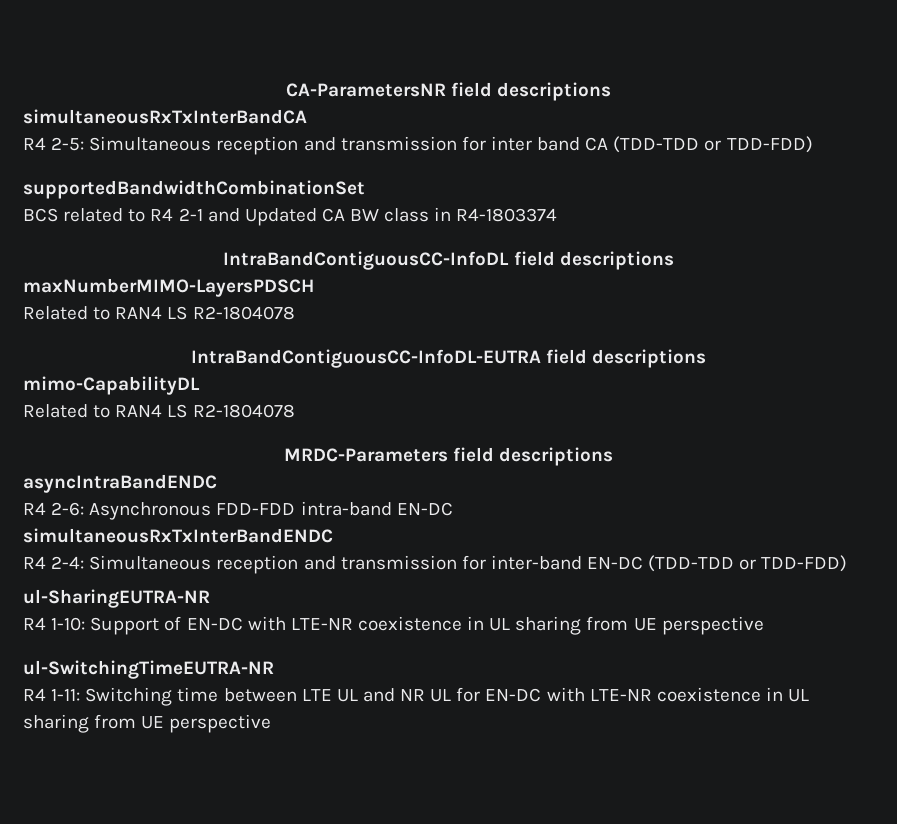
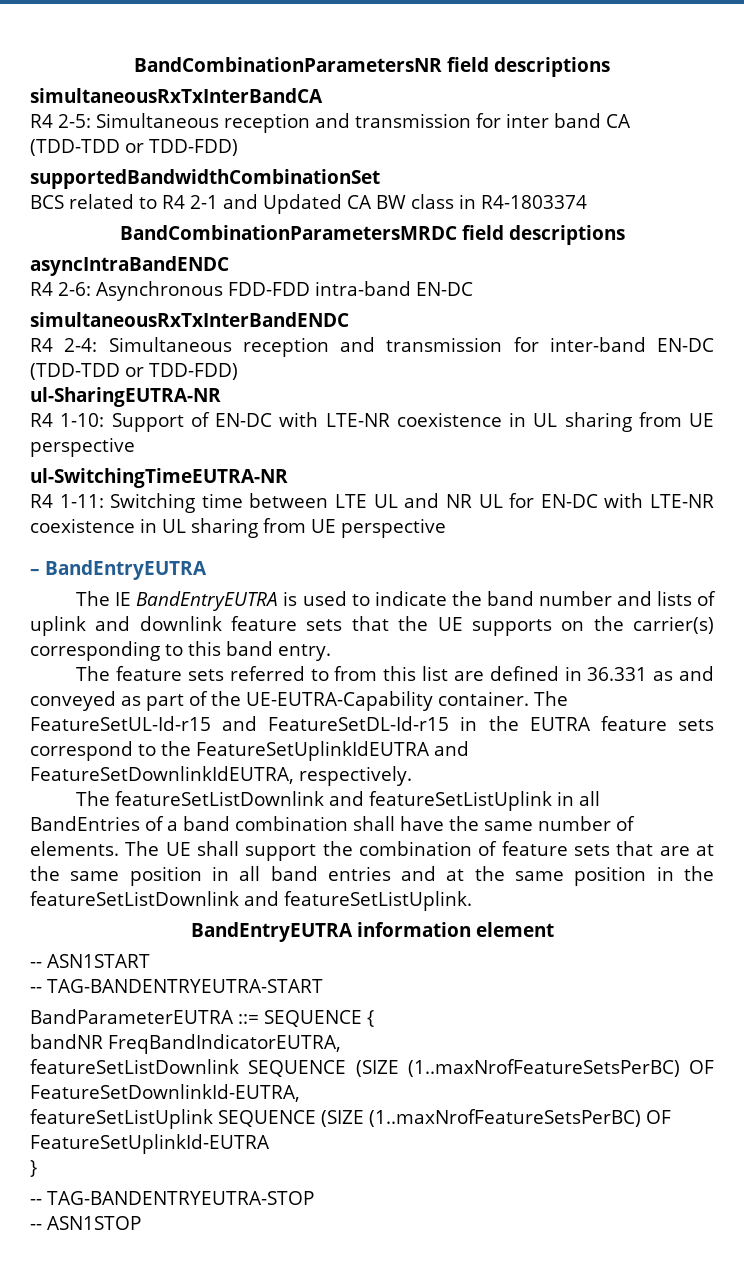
[285,83,446,97] CA-ParametersNR -> [134,57,442,72] BandCombinationParametersNR
[223,251,674,270] [23,278,314,297] [23,306,295,320] [190,349,707,368] [23,376,200,395] [23,404,295,418] [283,448,448,462] IntraBandContiguousCC-InfoDL field descriptions // maxNumberMIMO-LayersPDSCH // Related to RAN4 LS R2-1804078 // IntraBandContiguousCC-InfoDL-EUTRA field descriptions // mimo-CapabilityDL // Related to RAN4 LS R2-1804078 // MRDC-Parameters -> [119,225,457,240] BandCombinationParametersMRDC
(272, 723) none -> [30,560,207,580] [76,591,716,611] [30,616,715,636] [30,641,331,661] [76,666,714,681] [30,691,568,711] [30,716,714,731] [30,741,469,761] [30,766,412,786] [76,791,601,811] [30,816,635,831] [30,841,715,861] [30,866,714,886] [30,891,472,911] [190,922,554,942] [30,954,150,968] [30,979,323,993] [30,1009,374,1027] [30,1034,341,1054] [30,1059,714,1077] [30,1084,300,1102] [30,1109,671,1129] [30,1134,270,1154] [30,1160,37,1177] [30,1191,314,1205] [30,1216,141,1230] // – BandEntryEUTRA // The IE BandEntryEUTRA is used to indicate the band number and lists of uplink and downlink feature sets that the UE supports on the carrier(s) corresponding to this band entry. // The feature sets referred to from this list are defined in 36.331 as and conveyed as part of the UE-EUTRA-Capability container. The FeatureSetUL-Id-r15 and FeatureSetDL-Id-r15 in the EUTRA feature sets correspond to the FeatureSetUplinkIdEUTRA and FeatureSetDownlinkIdEUTRA, respectively. // The featureSetListDownlink and featureSetListUplink in all BandEntries of a band combination shall have the same number of elements. The UE shall support the combination of feature sets that are at the same position in all band entries and at the same position in the featureSetListDownlink and featureSetListUplink. // BandEntryEUTRA information element // -- ASN1START // -- TAG-BANDENTRYEUTRA-START // BandParameterEUTRA ::= SEQUENCE { // bandNR FreqBandIndicatorEUTRA, // featureSetListDownlink SEQUENCE (SIZE (1..maxNrofFeatureSetsPerBC) OF FeatureSetDownlinkId-EUTRA, // featureSetListUplink SEQUENCE (SIZE (1..maxNrofFeatureSetsPerBC) OF FeatureSetUplinkId-EUTRA // } // -- TAG-BANDENTRYEUTRA-STOP // -- ASN1STOP

